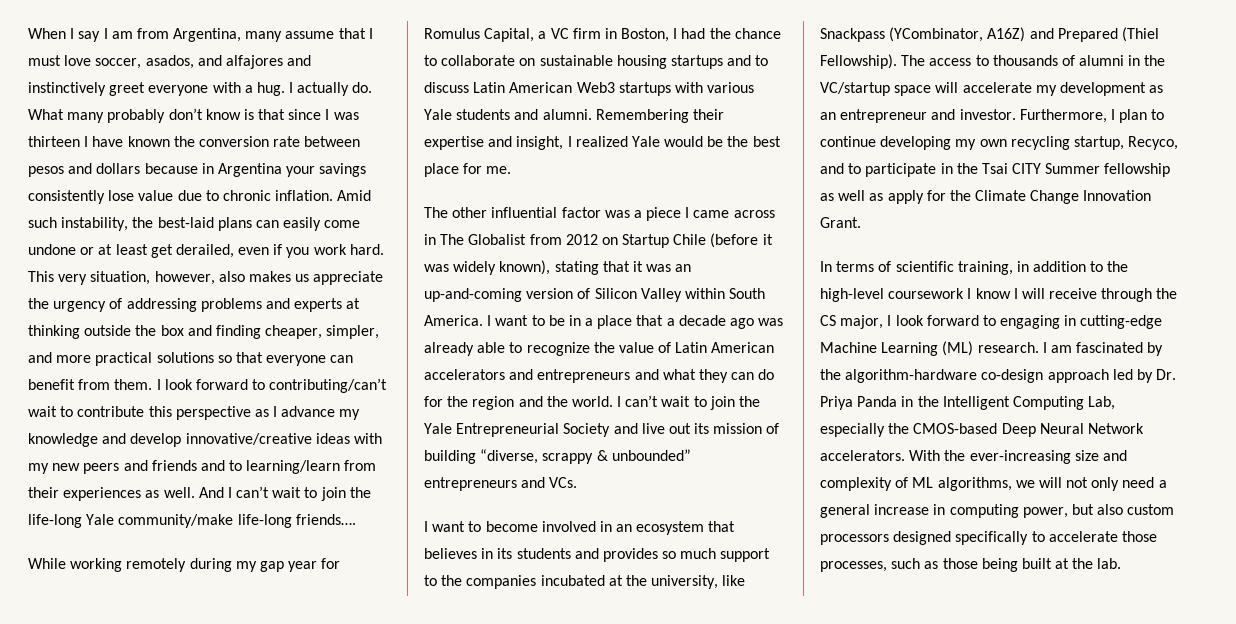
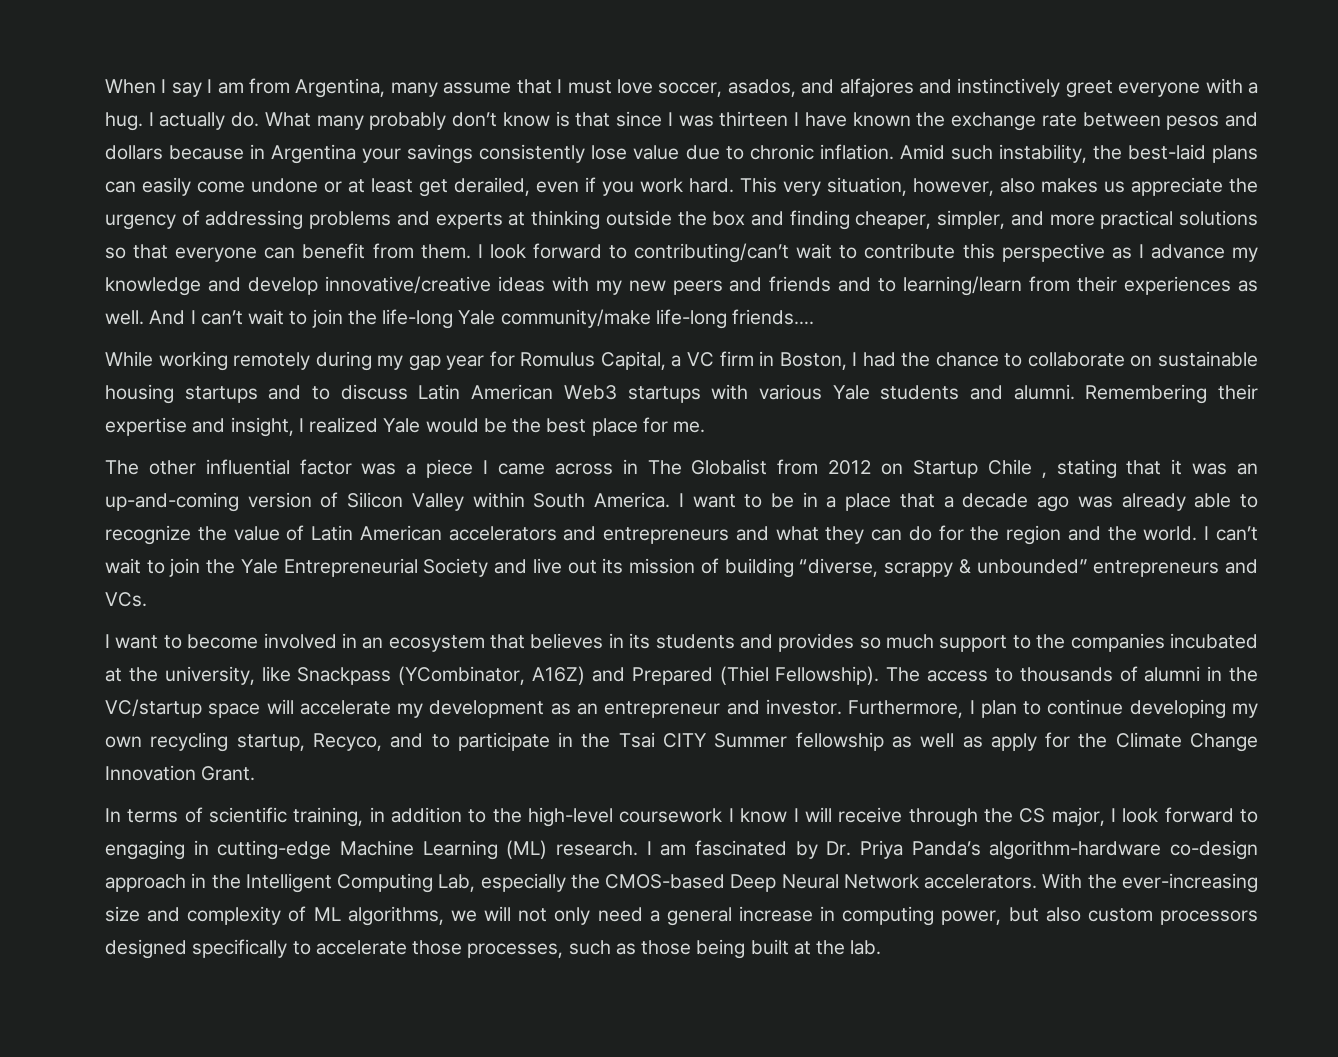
[198,136,269,147] conversion -> [951,112,1037,131] exchange
[710,233,773,248] [424,260,551,275] (before it was widely known), -> [1041,472,1047,478] ,
[820,369,1177,383] [820,396,898,410] the algorithm-hardware co-design approach led by Dr. Priya Panda -> [826,840,1258,860] [105,874,186,892] Dr. Priya Panda’s algorithm-hardware co-design approach

